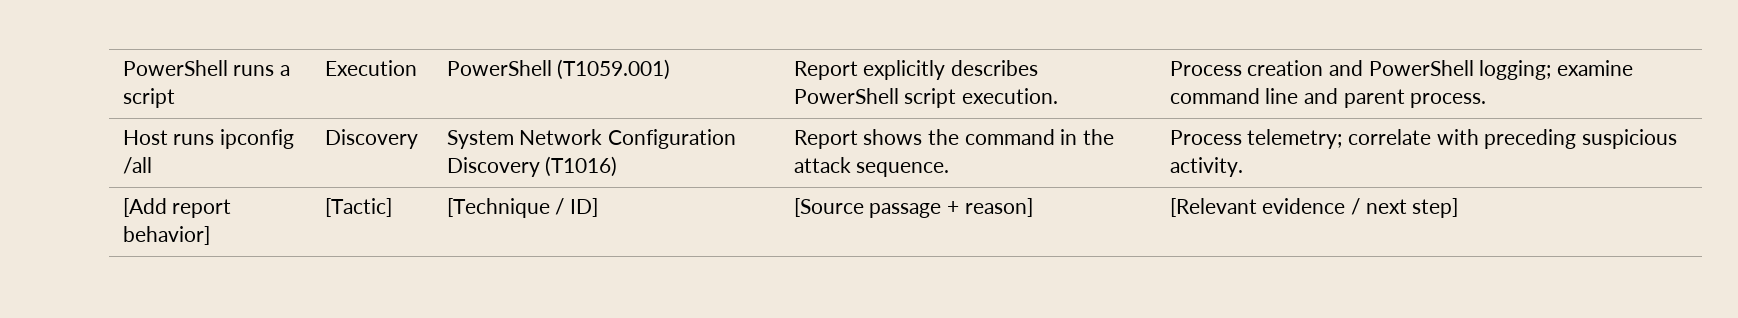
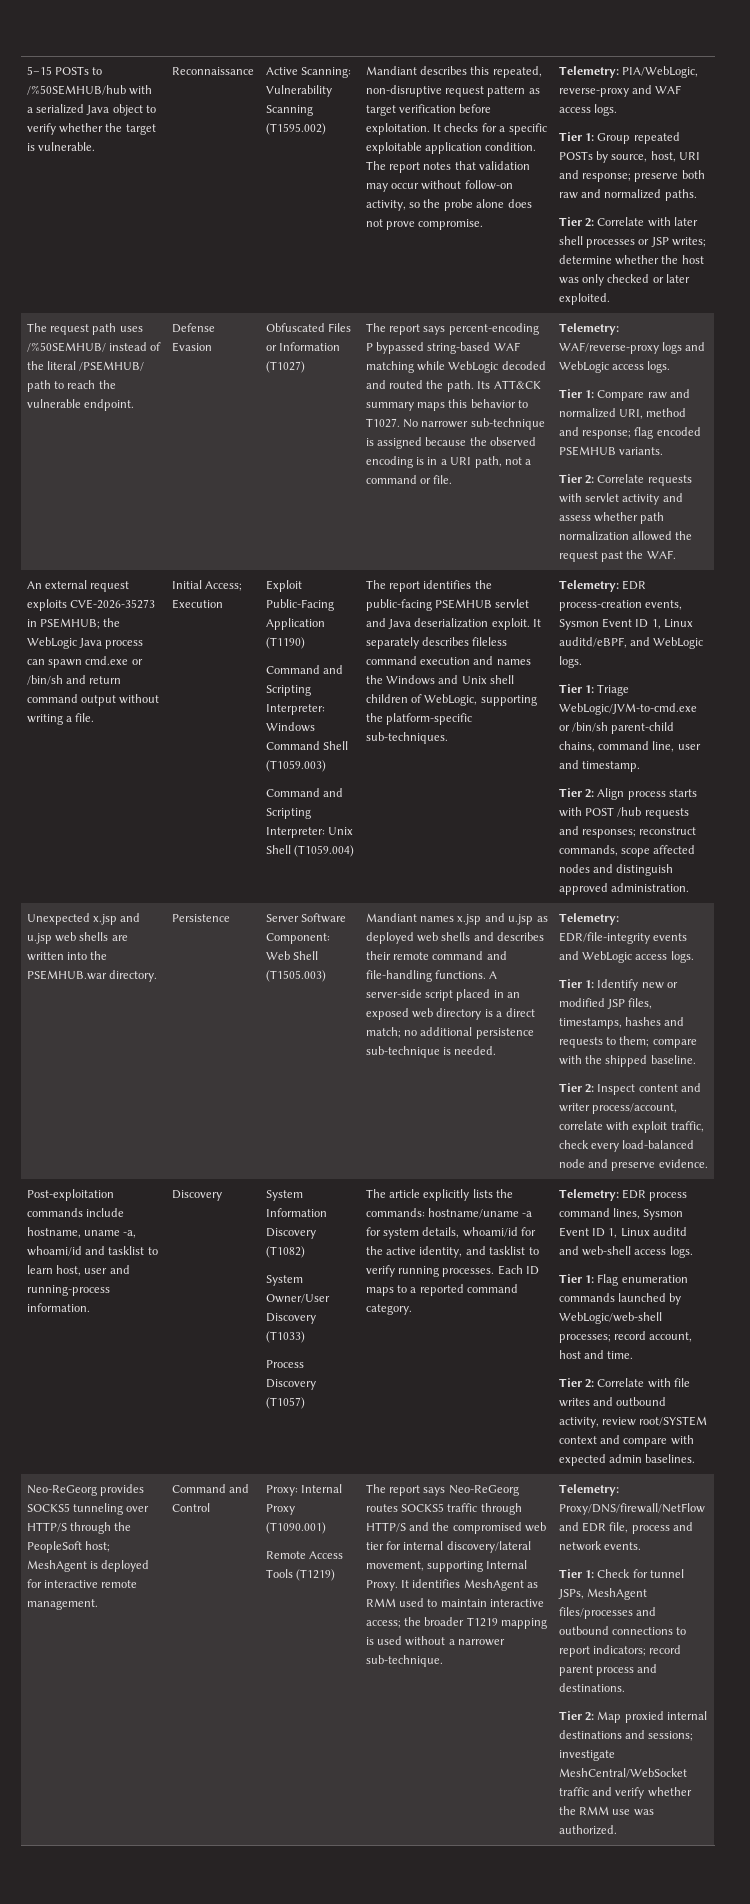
[122,60,291,76] [122,88,175,108] [324,60,417,76] [446,59,671,80] [793,60,1039,80] [793,88,1059,108] [1169,60,1634,80] [1169,88,1487,108] [122,129,295,149] [122,157,152,174] [324,129,418,149] [446,129,737,149] [446,156,618,177] [793,129,1115,149] [793,157,950,177] [1169,129,1678,149] [1169,157,1243,177] [122,198,232,218] [122,226,210,245] [324,198,392,217] [446,198,599,218] [793,198,1033,218] [1169,198,1459,218] PowerShell runs a script | Execution | PowerShell (T1059.001) | Report explicitly describes PowerShell script execution. | Process creation and PowerShell logging; examine command line and parent process. // Host runs ipconfig /all | Discovery | System Network Configuration Discovery (T1016) | Report shows the command in the attack sequence. | Process telemetry; correlate with preceding suspicious activity. // [Add report behavior] | [Tactic] | [Technique / ID] | [Source passage + reason] | [Relevant evidence / next step] -> [26,66,103,75] [26,85,153,95] [26,104,157,116] [26,123,156,135] [26,142,96,151] [171,67,254,75] [265,67,352,78] [265,85,332,97] [265,105,313,116] [265,123,326,135] [365,66,542,78] [365,85,540,97] [365,104,492,116] [365,123,547,135] [365,142,537,154] [365,161,531,173] [365,180,513,192] [365,199,532,211] [365,219,484,230] [558,66,699,78] [558,85,682,97] [558,104,618,116] [558,132,680,144] [558,151,701,163] [558,170,705,182] [558,189,697,201] [558,217,699,227] [558,236,707,248] [558,255,704,265] [558,274,691,286] [558,293,610,305] [26,323,143,335] [26,342,162,352] [26,361,145,371] [26,380,116,392] [26,399,135,411] [171,323,215,333] [171,342,212,352] [265,323,352,332] [265,342,341,351] [265,361,305,373] [365,323,539,335] [365,342,520,354] [365,361,546,373] [365,380,541,392] [365,399,529,411] [365,418,545,430] [365,437,537,449] [365,456,532,468] [365,475,453,484] [558,323,619,335] [558,342,706,354] [558,361,671,373] [558,389,691,401] [558,408,687,419] [558,427,701,439] [558,446,664,456] [558,474,692,486] [558,493,683,505] [558,512,665,524] [558,531,693,541] [558,550,676,562] [26,580,130,592] [26,599,156,611] [26,618,121,629] [26,637,144,649] [26,656,143,668] [26,675,122,685] [26,694,160,706] [26,713,95,725] [171,580,243,591] [171,599,223,609] [265,580,302,592] [265,599,334,611] [265,618,325,630] [265,637,305,649] [265,665,344,674] [265,685,311,696] [265,704,325,715] [265,722,315,732] [265,741,349,750] [265,760,326,772] [265,788,344,797] [265,808,311,819] [265,827,354,838] [265,845,355,857] [365,580,492,592] [365,599,530,611] [365,618,542,630] [365,637,508,649] [365,656,531,665] [365,675,515,685] [365,694,537,706] [365,713,473,725] [365,732,448,744] [558,580,647,592] [558,600,683,611] [558,618,694,630] [558,637,704,649] [558,656,582,668] [558,684,630,696] [558,703,697,715] [558,722,675,734] [558,741,701,752] [558,760,641,772] [558,788,698,800] [558,807,689,819] [558,826,697,838] [558,845,696,857] [558,864,674,876] [558,883,690,895] [26,913,141,925] [26,932,128,944] [26,951,108,961] [26,970,158,982] [171,914,230,922] [265,913,347,923] [265,933,330,944] [265,951,319,960] [265,970,326,982] [365,913,548,925] [365,932,545,944] [365,951,507,960] [365,970,498,982] [365,989,521,1001] [365,1008,535,1020] [365,1027,534,1039] [365,1046,497,1058] [558,913,619,925] [558,932,688,944] [558,951,694,963] [558,979,679,991] [558,998,653,1009] [558,1017,685,1029] [558,1036,697,1048] [558,1055,696,1067] [558,1083,702,1095] [558,1103,678,1114] [558,1121,704,1133] [558,1140,695,1152] [558,1159,708,1171] [26,1189,114,1201] [26,1208,125,1217] [26,1227,137,1238] [26,1246,158,1256] [26,1265,130,1276] [26,1285,110,1296] [26,1303,90,1312] [171,1190,222,1201] [265,1190,303,1201] [265,1208,327,1217] [265,1228,316,1239] [265,1246,305,1258] [265,1275,303,1286] [265,1294,330,1303] [265,1313,316,1324] [265,1331,305,1343] [265,1360,304,1368] [265,1379,316,1390] [265,1397,305,1409] [365,1189,514,1201] [365,1208,533,1218] [365,1227,537,1239] [365,1246,539,1258] [365,1265,540,1277] [365,1284,519,1296] [365,1304,412,1315] [558,1189,688,1201] [558,1208,684,1220] [558,1227,688,1238] [558,1246,693,1258] [558,1274,688,1286] [558,1293,682,1305] [558,1312,662,1324] [558,1331,693,1343] [558,1350,634,1359] [558,1378,691,1388] [558,1397,667,1407] [558,1416,708,1428] [558,1435,694,1447] [558,1454,696,1466] [26,1484,145,1496] [26,1503,150,1515] [26,1522,132,1534] [26,1541,111,1553] [26,1560,150,1572] [26,1579,138,1588] [26,1599,98,1610] [171,1484,250,1493] [171,1503,210,1512] [265,1484,343,1496] [265,1504,295,1515] [265,1522,326,1534] [265,1551,344,1559] [265,1569,336,1581] [365,1484,519,1496] [365,1503,522,1515] [365,1522,547,1534] [365,1541,531,1553] [365,1560,528,1572] [365,1579,539,1591] [365,1598,545,1607] [365,1617,548,1629] [365,1636,506,1646] [365,1655,443,1667] [558,1484,619,1496] [558,1503,705,1515] [558,1522,694,1534] [558,1541,642,1551] [558,1569,685,1578] [557,1588,648,1600] [558,1607,657,1619] [558,1626,687,1635] [558,1645,682,1657] [558,1664,658,1676] [558,1683,625,1692] [558,1711,708,1723] [558,1730,694,1741] [558,1750,615,1761] [558,1768,687,1778] [558,1787,692,1799] [558,1806,654,1816] [558,1825,617,1835] 5–15 POSTs to /%50SEMHUB/hub with a serialized Java object to verify whether the target is vulnerable. | Reconnaissance | Active Scanning: Vulnerability Scanning (T1595.002) | Mandiant describes this repeated, non-disruptive request pattern as target verification before exploitation. It checks for a specific exploitable application condition. The report notes that validation may occur without follow-on activity, so the probe alone does not prove compromise. | Telemetry: PIA/WebLogic, reverse-proxy and WAF access logs. // Tier 1: Group repeated POSTs by source, host, URI and response; preserve both raw and normalized paths. // Tier 2: Correlate with later shell processes or JSP writes; determine whether the host was only checked or later exploited. // The request path uses /%50SEMHUB/ instead of the literal /PSEMHUB/ path to reach the vulnerable endpoint. | Defense Evasion | Obfuscated Files or Information (T1027) | The report says percent-encoding P bypassed string-based WAF matching while WebLogic decoded and routed the path. Its ATT&CK summary maps this behavior to T1027. No narrower sub-technique is assigned because the observed encoding is in a URI path, not a command or file. | Telemetry: WAF/reverse-proxy logs and WebLogic access logs. // Tier 1: Compare raw and normalized URI, method and response; flag encoded PSEMHUB variants. // Tier 2: Correlate requests with servlet activity and assess whether path normalization allowed the request past the WAF. // An external request exploits CVE-2026-35273 in PSEMHUB; the WebLogic Java process can spawn cmd.exe or /bin/sh and return command output without writing a file. | Initial Access; Execution | Exploit Public-Facing Application (T1190) // Command and Scripting Interpreter: Windows Command Shell (T1059.003) // Command and Scripting Interpreter: Unix Shell (T1059.004) | The report identifies the public-facing PSEMHUB servlet and Java deserialization exploit. It separately describes fileless command execution and names the Windows and Unix shell children of WebLogic, supporting the platform-specific sub-techniques. | Telemetry: EDR process-creation events, Sysmon Event ID 1, Linux auditd/eBPF, and WebLogic logs. // Tier 1: Triage WebLogic/JVM-to-cmd.exe or /bin/sh parent-child chains, command line, user and timestamp. // Tier 2: Align process starts with POST /hub requests and responses; reconstruct commands, scope affected nodes and distinguish approved administration. // Unexpected x.jsp and u.jsp web shells are written into the PSEMHUB.war directory. | Persistence | Server Software Component: Web Shell (T1505.003) | Mandiant names x.jsp and u.jsp as deployed web shells and describes their remote command and file-handling functions. A server-side script placed in an exposed web directory is a direct match; no additional persistence sub-technique is needed. | Telemetry: EDR/file-integrity events and WebLogic access logs. // Tier 1: Identify new or modified JSP files, timestamps, hashes and requests to them; compare with the shipped baseline. // Tier 2: Inspect content and writer process/account, correlate with exploit traffic, check every load-balanced node and preserve evidence. // Post-exploitation commands include hostname, uname -a, whoami/id and tasklist to learn host, user and running-process information. | Discovery | System Information Discovery (T1082) // System Owner/User Discovery (T1033) // Process Discovery (T1057) | The article explicitly lists the commands: hostname/uname -a for system details, whoami/id for the active identity, and tasklist to verify running processes. Each ID maps to a reported command category. | Telemetry: EDR process command lines, Sysmon Event ID 1, Linux auditd and web-shell access logs. // Tier 1: Flag enumeration commands launched by WebLogic/web-shell processes; record account, host and time. // Tier 2: Correlate with file writes and outbound activity, review root/SYSTEM context and compare with expected admin baselines. // Neo-ReGeorg provides SOCKS5 tunneling over HTTP/S through the PeopleSoft host; MeshAgent is deployed for interactive remote management. | Command and Control | Proxy: Internal Proxy (T1090.001) // Remote Access Tools (T1219) | The report says Neo-ReGeorg routes SOCKS5 traffic through HTTP/S and the compromised web tier for internal discovery/lateral movement, supporting Internal Proxy. It identifies MeshAgent as RMM used to maintain interactive access; the broader T1219 mapping is used without a narrower sub-technique. | Telemetry: Proxy/DNS/firewall/NetFlow and EDR file, process and network events. // Tier 1: Check for tunnel JSPs, MeshAgent files/processes and outbound connections to report indicators; record parent process and destinations. // Tier 2: Map proxied internal destinations and sessions; investigate MeshCentral/WebSocket traffic and verify whether the RMM use was authorized.

